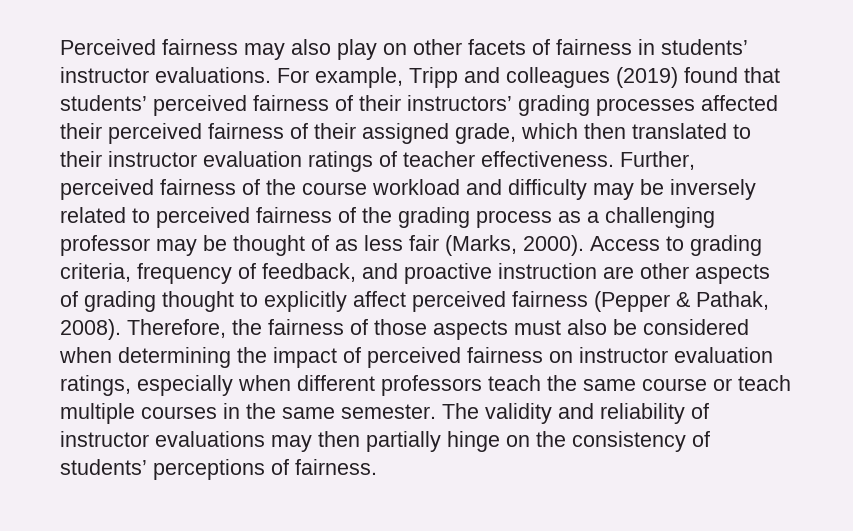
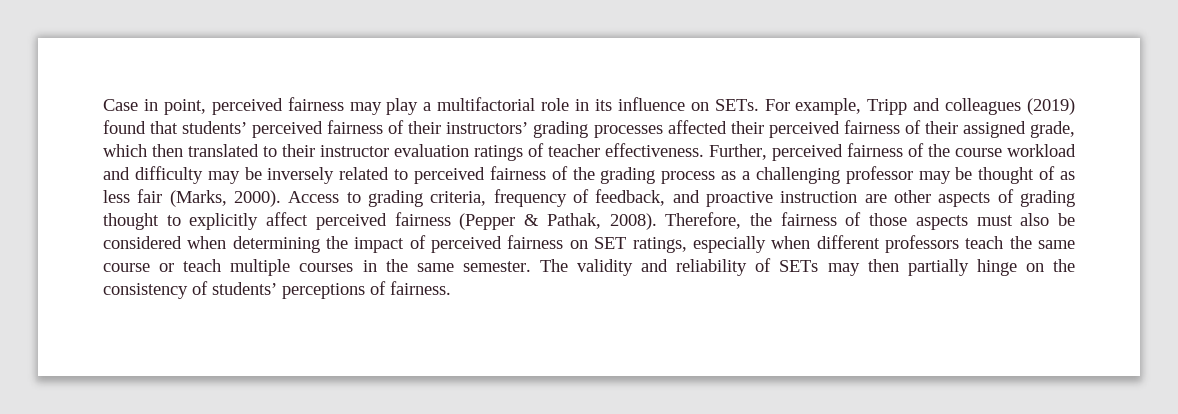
[60,39,748,60] [60,67,271,83] Perceived fairness may also play on other facets of fairness in students’ instructor evaluations. -> [103,97,759,115] Case in point, perceived fairness may play a multifactorial role in its influence on SETs.
[579,347,773,363] instructor evaluation -> [594,237,627,249] SET
[60,431,265,447] instructor evaluations -> [779,260,819,272] SETs

